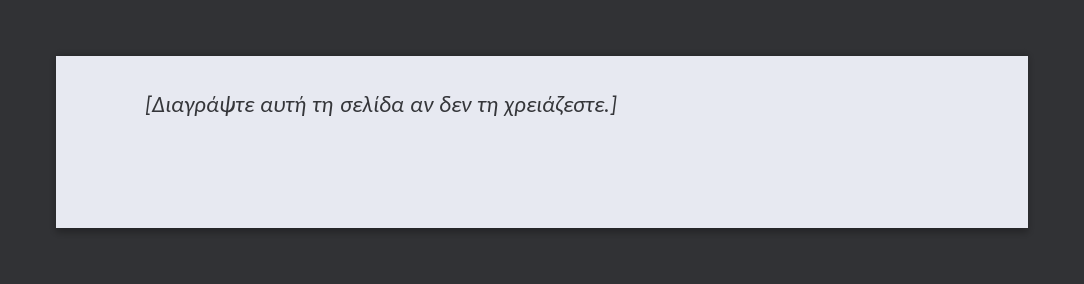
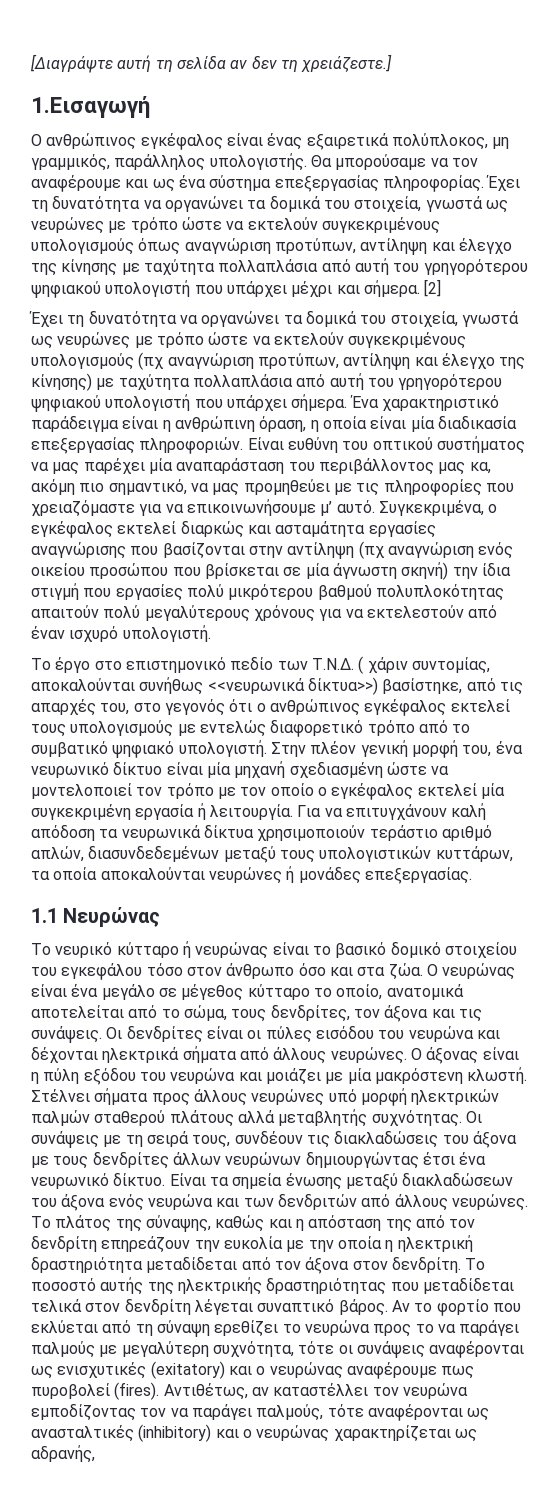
(618, 105) none -> [31,96,150,118] [31,133,510,150] [31,153,478,171] [31,175,521,192] [31,195,508,213] [31,217,440,234] [31,238,512,255] [31,258,528,276] [31,279,442,298] [29,310,519,327] [31,332,467,349] [31,352,526,370] [31,373,503,391] [31,394,499,412] [31,415,517,432] [31,436,525,454] [31,458,491,475] [31,479,514,496] [31,499,498,517] [31,520,436,538] [31,541,514,559] [31,562,511,580] [31,583,504,601] [31,605,498,622] [31,625,211,642] [31,656,490,674] [31,677,523,695] [31,699,510,716] [31,719,471,737] [31,740,523,758] [31,761,450,778] [31,783,505,800] [31,803,487,820] [31,824,492,841] [31,845,513,863] [31,866,472,884] [31,907,161,927] [31,941,517,959] [31,963,516,980] [31,984,464,1001] [31,1004,482,1022] [31,1025,500,1043] [31,1046,519,1064] [31,1067,528,1085] [31,1088,500,1106] [31,1109,482,1127] [31,1130,517,1148] [31,1151,487,1169] [31,1172,514,1190] [31,1193,528,1211] [31,1215,476,1232] [31,1235,473,1253] [31,1256,486,1274] [31,1277,514,1295] [31,1298,521,1316] [31,1320,520,1337] [31,1341,525,1358] [31,1361,475,1379] [31,1382,468,1400] [31,1403,490,1421] [31,1424,477,1442] [31,1445,95,1463] // 1.Εισαγωγή // Ο ανθρώπινος εγκέφαλος είναι ένας εξαιρετικά πολύπλοκος, μη γραμμικός, παράλληλος υπολογιστής. Θα μπορούσαμε να τον αναφέρουμε και ως ένα σύστημα επεξεργασίας πληροφορίας. Έχει τη δυνατότητα να οργανώνει τα δομικά του στοιχεία, γνωστά ως νευρώνες με τρόπο ώστε να εκτελούν συγκεκριμένους υπολογισμούς όπως αναγνώριση προτύπων, αντίληψη και έλεγχο της κίνησης με ταχύτητα πολλαπλάσια από αυτή του γρηγορότερου ψηφιακού υπολογιστή που υπάρχει μέχρι και σήμερα. [2] // Έχει τη δυνατότητα να οργανώνει τα δομικά του στοιχεία, γνωστά ως νευρώνες με τρόπο ώστε να εκτελούν συγκεκριμένους υπολογισμούς (πχ αναγνώριση προτύπων, αντίληψη και έλεγχο της κίνησης) με ταχύτητα πολλαπλάσια από αυτή του γρηγορότερου ψηφιακού υπολογιστή που υπάρχει σήμερα. Ένα χαρακτηριστικό παράδειγμα είναι η ανθρώπινη όραση, η οποία είναι μία διαδικασία επεξεργασίας πληροφοριών. Είναι ευθύνη του οπτικού συστήματος να μας παρέχει μία αναπαράσταση του περιβάλλοντος μας κα, ακόμη πιο σημαντικό, να μας προμηθεύει με τις πληροφορίες που χρειαζόμαστε για να επικοινωνήσουμε μ’ αυτό. Συγκεκριμένα, ο εγκέφαλος εκτελεί διαρκώς και ασταμάτητα εργασίες αναγνώρισης που βασίζονται στην αντίληψη (πχ αναγνώριση ενός οικείου προσώπου που βρίσκεται σε μία άγνωστη σκηνή) την ίδια στιγμή που εργασίες πολύ μικρότερου βαθμού πολυπλοκότητας απαιτούν πολύ μεγαλύτερους χρόνους για να εκτελεστούν από έναν ισχυρό υπολογιστή. // Το έργο στο επιστημονικό πεδίο των Τ.Ν.Δ. ( χάριν συντομίας, αποκαλούνται συνήθως <<νευρωνικά δίκτυα>>) βασίστηκε, από τις απαρχές του, στο γεγονός ότι ο ανθρώπινος εγκέφαλος εκτελεί τους υπολογισμούς με εντελώς διαφορετικό τρόπο από το συμβατικό ψηφιακό υπολογιστή. Στην πλέον γενική μορφή του, ένα νευρωνικό δίκτυο είναι μία μηχανή σχεδιασμένη ώστε να μοντελοποιεί τον τρόπο με τον οποίο ο εγκέφαλος εκτελεί μία συγκεκριμένη εργασία ή λειτουργία. Για να επιτυγχάνουν καλή απόδοση τα νευρωνικά δίκτυα χρησιμοποιούν τεράστιο αριθμό απλών, διασυνδεδεμένων μεταξύ τους υπολογιστικών κυττάρων, τα οποία αποκαλούνται νευρώνες ή μονάδες επεξεργασίας. // 1.1 Νευρώνας // Το νευρικό κύτταρο ή νευρώνας είναι το βασικό δομικό στοιχείου του εγκεφάλου τόσο στον άνθρωπο όσο και στα ζώα. Ο νευρώνας είναι ένα μεγάλο σε μέγεθος κύτταρο το οποίο, ανατομικά αποτελείται από το σώμα, τους δενδρίτες, τον άξονα και τις συνάψεις. Οι δενδρίτες είναι οι πύλες εισόδου του νευρώνα και δέχονται ηλεκτρικά σήματα από άλλους νευρώνες. Ο άξονας είναι η πύλη εξόδου του νευρώνα και μοιάζει με μία μακρόστενη κλωστή. Στέλνει σήματα προς άλλους νευρώνες υπό μορφή ηλεκτρικών παλμών σταθερού πλάτους αλλά μεταβλητής συχνότητας. Οι συνάψεις με τη σειρά τους, συνδέουν τις διακλαδώσεις του άξονα με τους δενδρίτες άλλων νευρώνων δημιουργώντας έτσι ένα νευρωνικό δίκτυο. Είναι τα σημεία ένωσης μεταξύ διακλαδώσεων του άξονα ενός νευρώνα και των δενδριτών από άλλους νευρώνες. Το πλάτος της σύναψης, καθώς και η απόσταση της από τον δενδρίτη επηρεάζουν την ευκολία με την οποία η ηλεκτρική δραστηριότητα μεταδίδεται από τον άξονα στον δενδρίτη. Το ποσοστό αυτής της ηλεκτρικής δραστηριότητας που μεταδίδεται τελικά στον δενδρίτη λέγεται συναπτικό βάρος. Αν το φορτίο που εκλύεται από τη σύναψη ερεθίζει το νευρώνα προς το να παράγει παλμούς με μεγαλύτερη συχνότητα, τότε οι συνάψεις αναφέρονται ως ενισχυτικές (exitatory) και ο νευρώνας αναφέρουμε πως πυροβολεί (fires). Αντιθέτως, αν καταστέλλει τον νευρώνα εμποδίζοντας τον να παράγει παλμούς, τότε αναφέρονται ως ανασταλτικές (inhibitory) και ο νευρώνας χαρακτηρίζεται ως αδρανής,

